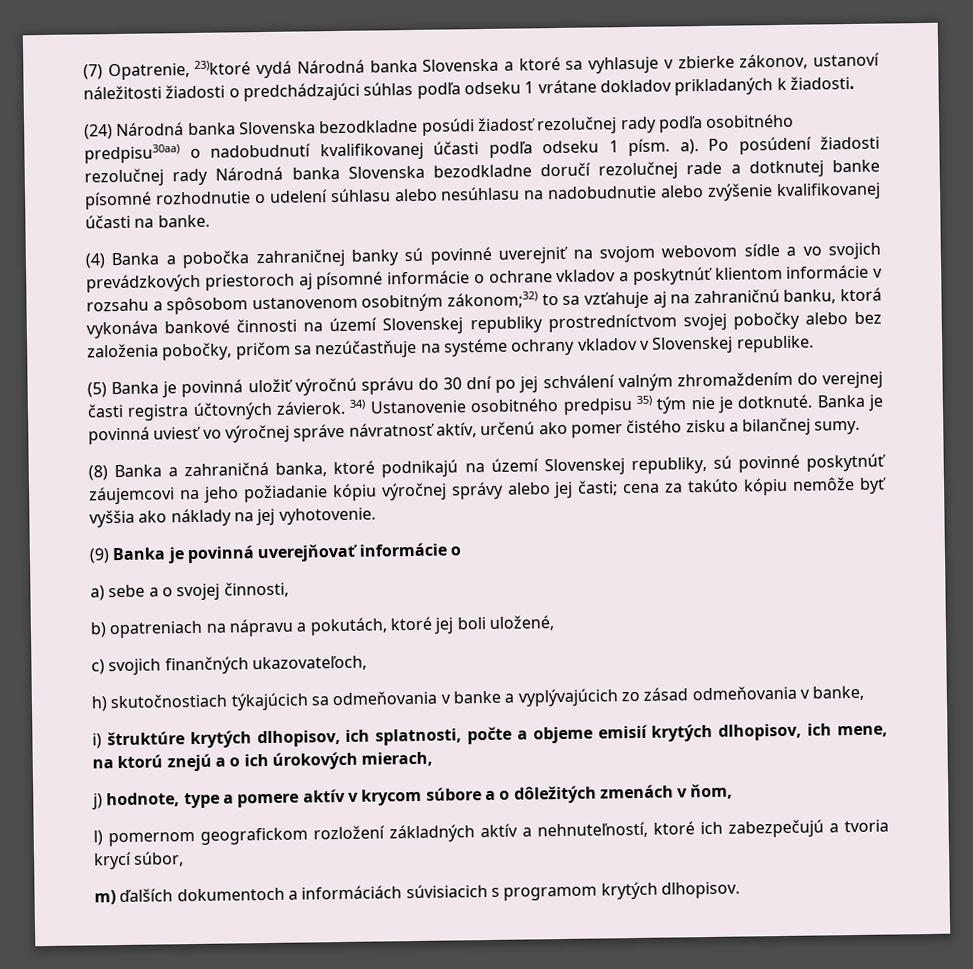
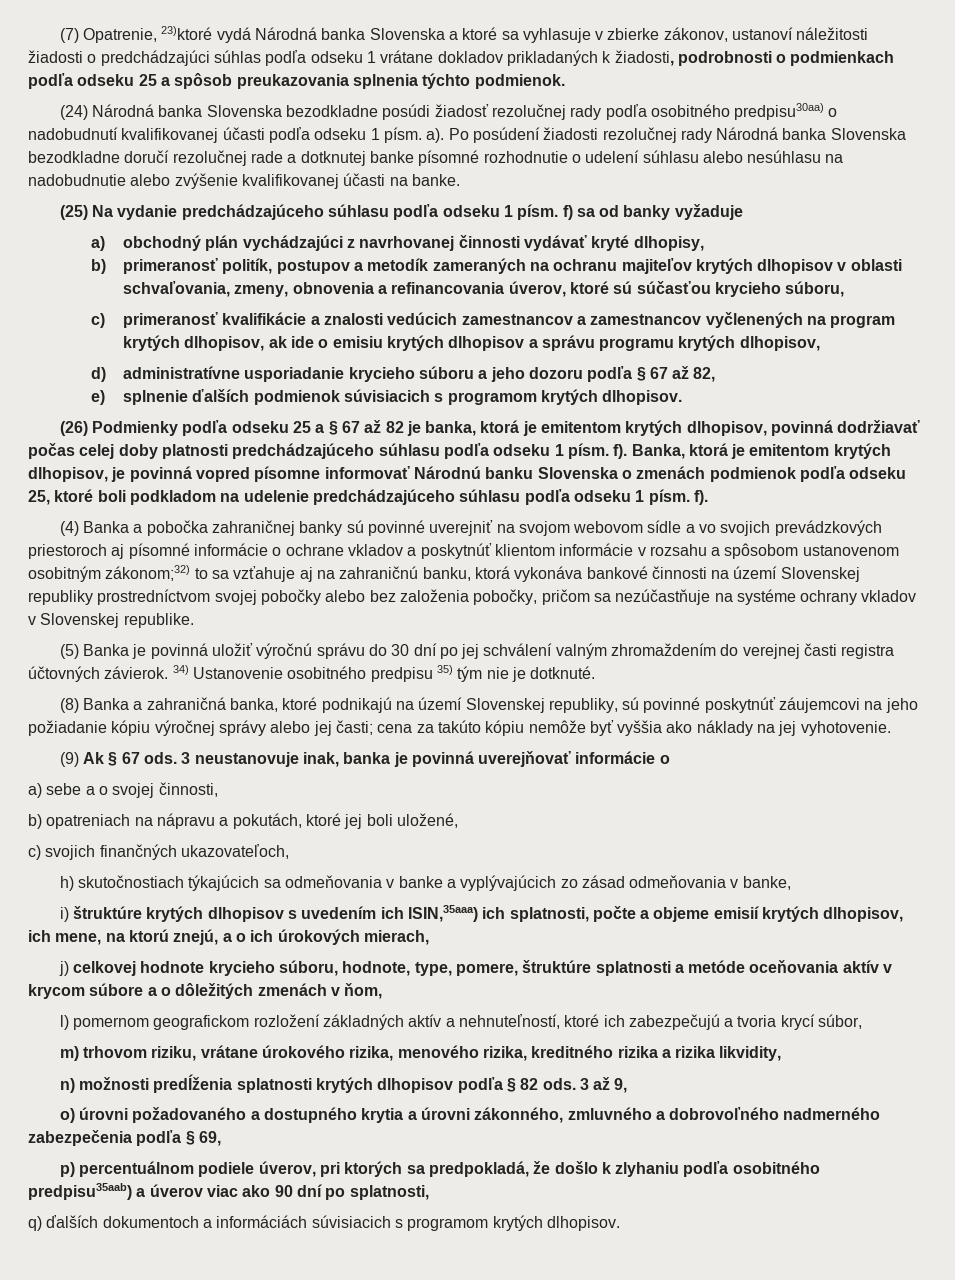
[789,75,855,90] žiadosti. -> [614,50,895,66] [28,73,565,89] žiadosti, podrobnosti o podmienkach podľa odseku 25 a spôsob preukazovania splnenia týchto podmienok.
(210, 221) none -> [59,204,743,220] [91,235,704,251] [91,258,902,274] [122,281,845,297] [91,312,896,328] [122,335,820,351] [91,366,716,382] [91,389,683,405] [59,420,921,436] [28,443,891,459] [28,466,907,482] [28,489,708,505] // (25) Na vydanie predchádzajúceho súhlasu podľa odseku 1 písm. f) sa od banky vyžaduje // a) obchodný plán vychádzajúci z navrhovanej činnosti vydávať kryté dlhopisy, // b) primeranosť politík, postupov a metodík zameraných na ochranu majiteľov krytých dlhopisov v oblasti schvaľovania, zmeny, obnovenia a refinancovania úverov, ktoré sú súčasťou krycieho súboru, // c) primeranosť kvalifikácie a znalosti vedúcich zamestnancov a zamestnancov vyčlenených na program krytých dlhopisov, ak ide o emisiu krytých dlhopisov a správu programu krytých dlhopisov, // d) administratívne usporiadanie krycieho súboru a jeho dozoru podľa § 67 až 82, // e) splnenie ďalších podmienok súvisiacich s programom krytých dlhopisov. // (26) Podmienky podľa odseku 25 a § 67 až 82 je banka, ktorá je emitentom krytých dlhopisov, povinná dodržiavať počas celej doby platnosti predchádzajúceho súhlasu podľa odseku 1 písm. f). Banka, ktorá je emitentom krytých dlhopisov, je povinná vopred písomne informovať Národnú banku Slovenska o zmenách podmienok podľa odseku 25, ktoré boli podkladom na udelenie predchádzajúceho súhlasu podľa odseku 1 písm. f).
[816,394,885,411] [88,417,861,445] Banka je povinná uviesť vo výročnej správe návratnosť aktív, určenú ako pomer čistého zisku a bilančnej sumy. -> (596, 672) none
[112,547,166,561] Banka -> [82,752,391,767] Ak § 67 ods. 3 neustanovuje inak, banka
[256,730,341,748] dlhopisov, -> [207,905,478,922] dlhopisov s uvedením ich ISIN,35aaa)
[166,753,212,772] znejú -> [173,929,219,945] znejú,
[106,792,300,809] hodnote, type a pomere -> [72,960,839,976] celkovej hodnote krycieho súboru, hodnote, type, pomere, štruktúre splatnosti a metóde oceňovania
(116, 897) none -> [82,1045,782,1061] [59,1074,628,1093] [59,1107,881,1123] [28,1130,221,1146] [59,1161,820,1177] [28,1183,429,1200] [28,1216,42,1231] trhovom riziku, vrátane úrokového rizika, menového rizika, kreditného rizika a rizika likvidity, // n) možnosti predĺženia splatnosti krytých dlhopisov podľa § 82 ods. 3 až 9, // o) úrovni požadovaného a dostupného krytia a úrovni zákonného, zmluvného a dobrovoľného nadmerného zabezpečenia podľa § 69, // p) percentuálnom podiele úverov, pri ktorých sa predpokladá, že došlo k zlyhaniu podľa osobitného predpisu35aab) a úverov viac ako 90 dní po splatnosti, // q)

